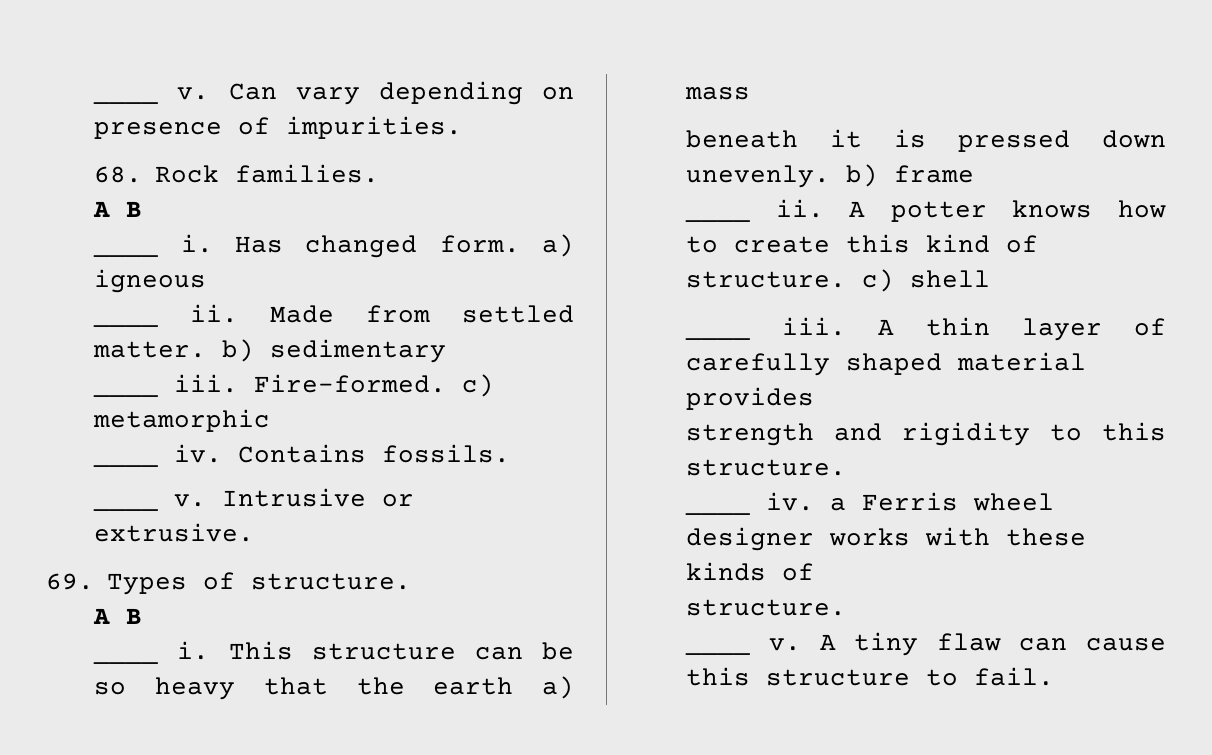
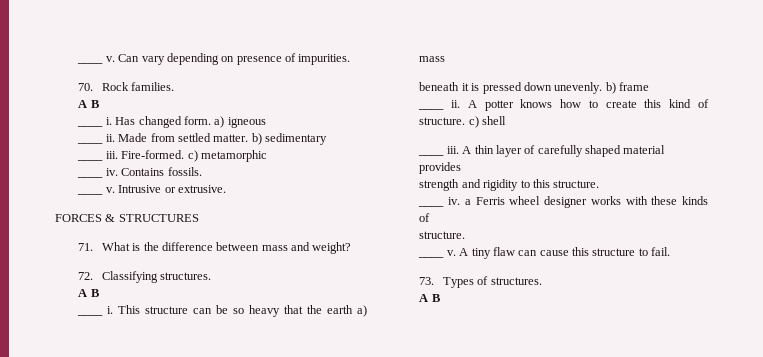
[94,166,143,183] 68. -> [78,83,94,91] 70.
[46,572,411,595] 69. Types of structure. -> [55,214,199,222] [78,242,352,254] [78,271,212,283] FORCES & STRUCTURES // 71. What is the difference between mass and weight? // 72. Classifying structures.
(1055, 676) none -> [419,276,542,288] [419,294,440,302] // 73. Types of structures. // A B

